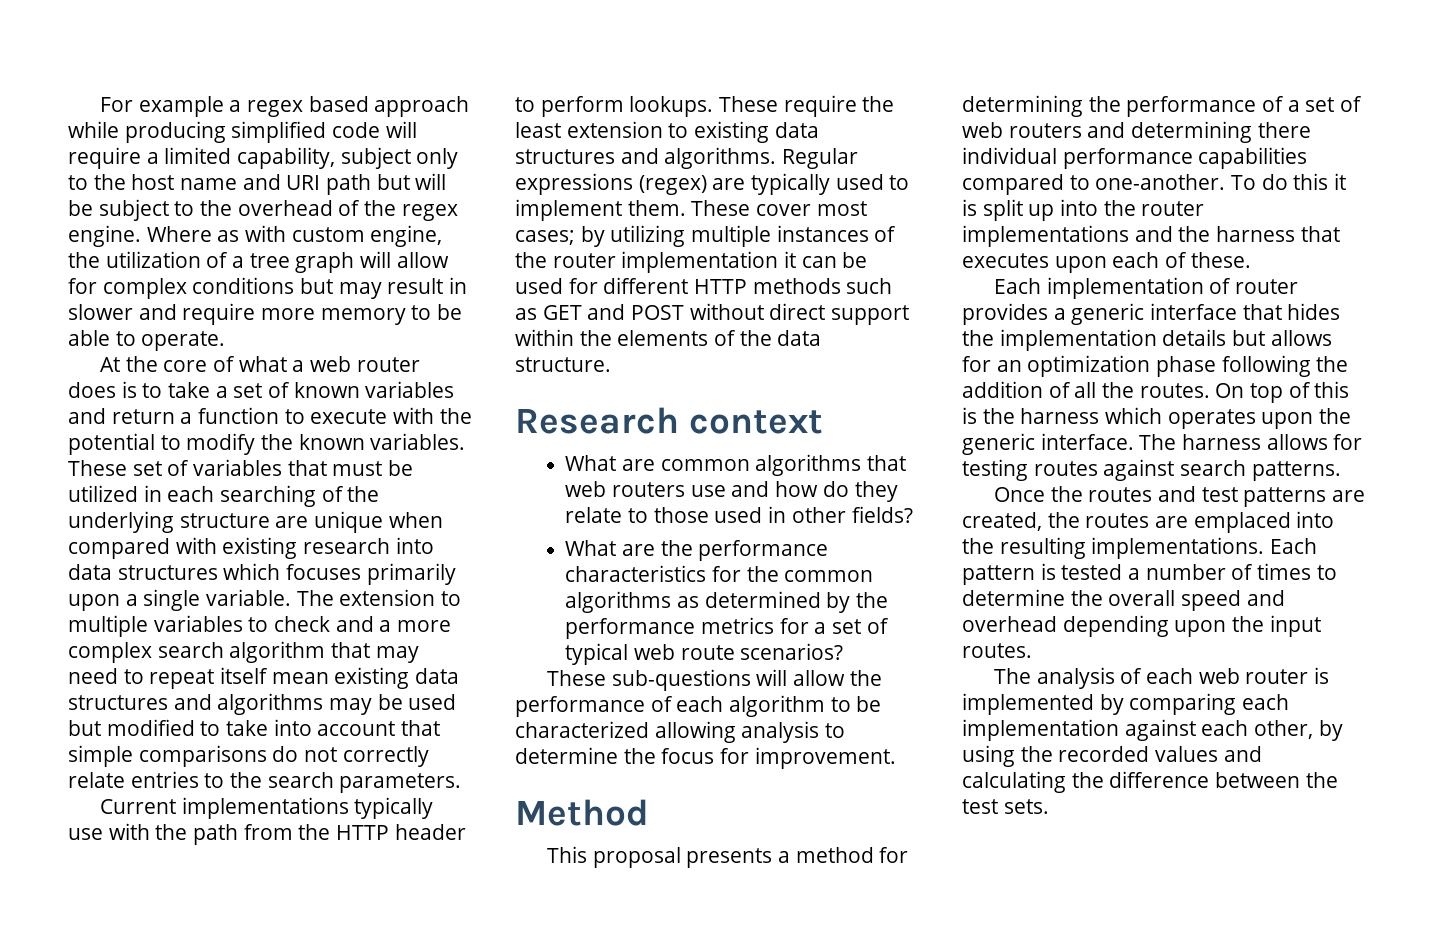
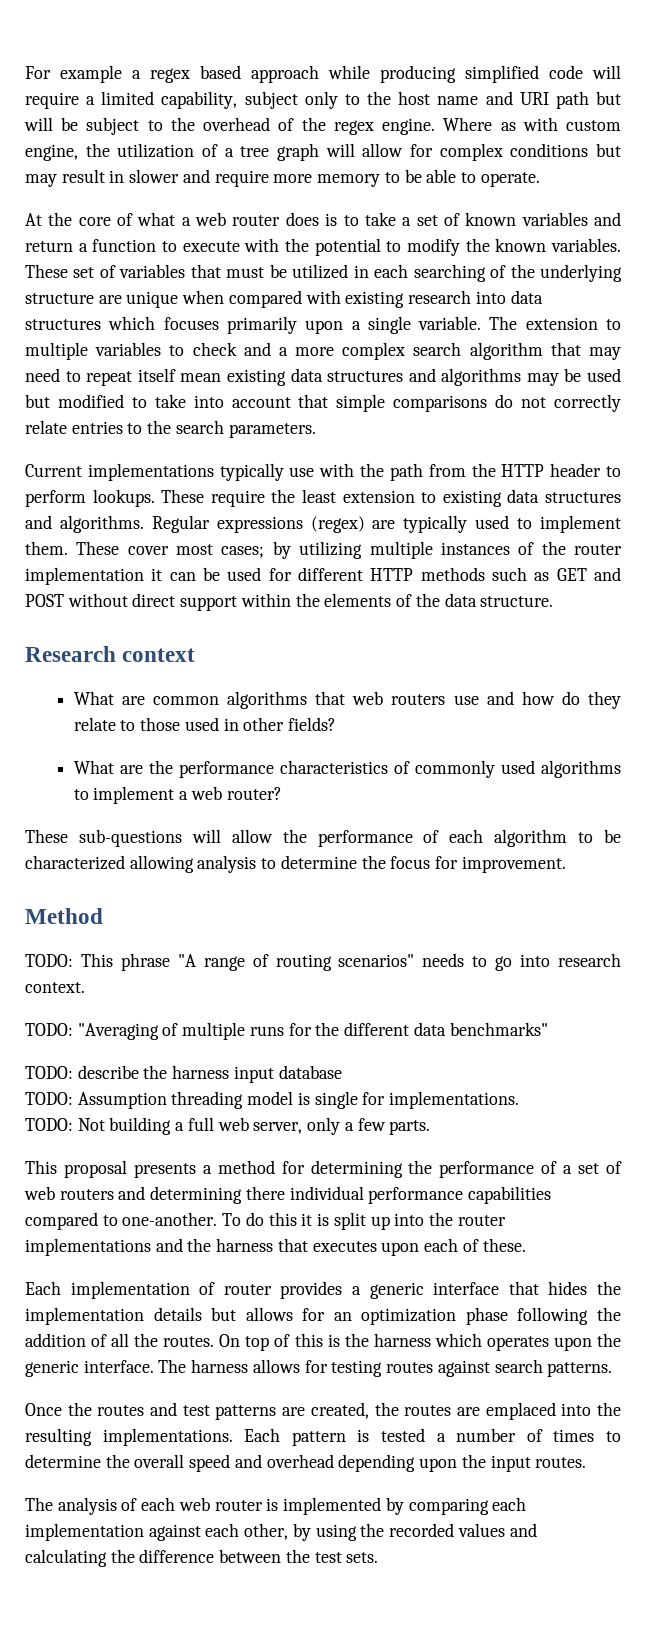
[712,566,874,582] [565,591,889,613] [565,617,889,639] [565,643,844,665] for the common algorithms as determined by the performance metrics for a set of typical web route scenarios? -> [393,760,622,778] [73,786,282,804] of commonly used algorithms to implement a web router?
(649, 812) none -> [25,953,621,971] [25,982,85,993] [25,1022,548,1040] [25,1065,342,1083] [25,1091,520,1109] [25,1117,431,1135] // TODO: This phrase "A range of routing scenarios" needs to go into research context. // TODO: "Averaging of multiple runs for the different data benchmarks" // TODO: describe the harness input database // TODO: Assumption threading model is single for implementations. // TODO: Not building a full web server, only a few parts.

